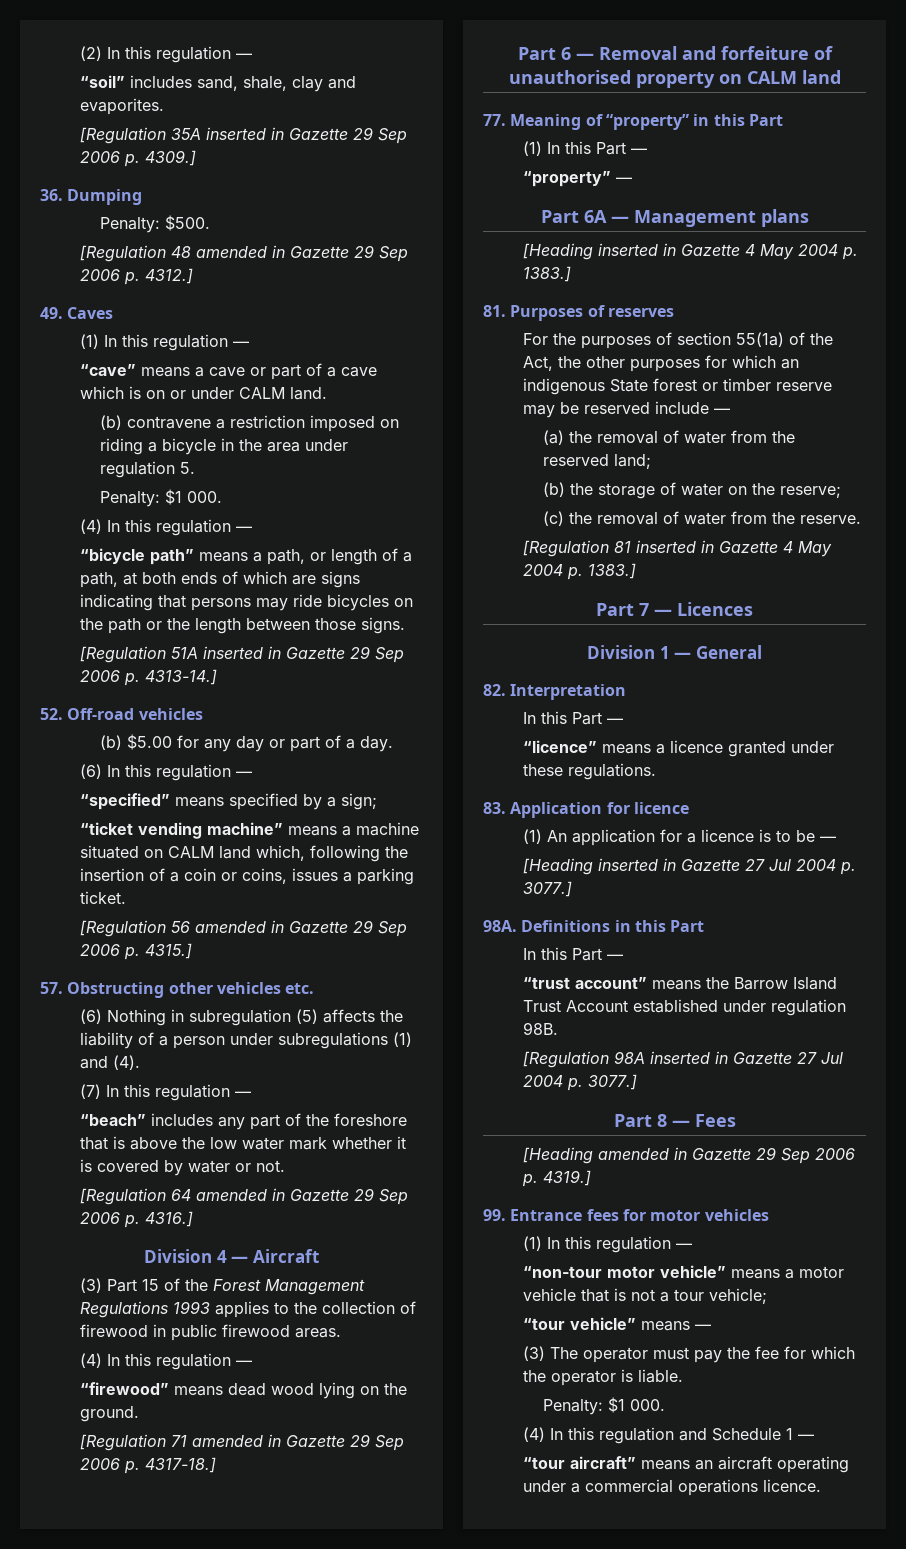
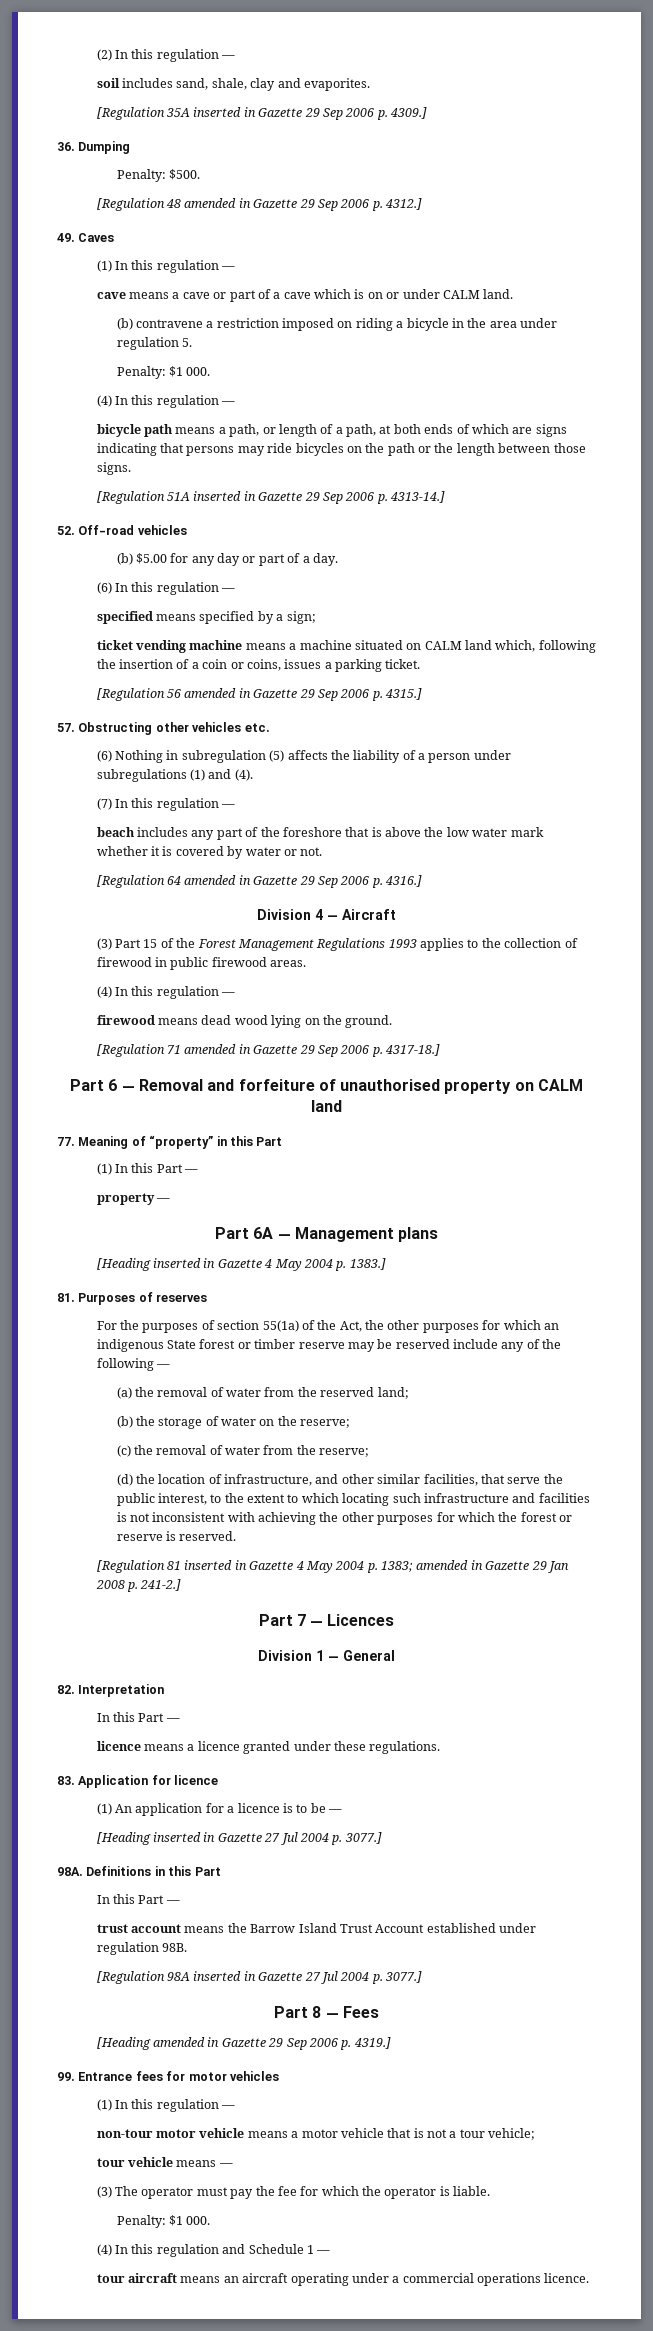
[80,75,126,88] “soil” -> [96,78,120,88] soil
[80,364,137,376] “cave” -> [96,292,126,299] cave
[80,548,195,565] “bicycle path” -> [96,424,174,437] bicycle path
[80,793,171,810] “specified” -> [96,611,153,624] specified
[80,822,284,839] “ticket vending machine” -> [96,640,243,653] ticket vending machine
[80,1114,147,1126] “beach” -> [96,827,135,837] beach
[80,1382,170,1395] “firewood” -> [96,1015,155,1025] firewood
[523,171,612,187] “property” -> [96,1193,155,1205] property
(710, 407) none -> [501,1339,562,1352] [96,1358,154,1371] any of the following
[800,515,862,524] reserve. -> [319,1448,370,1457] [116,1474,563,1486] [116,1493,590,1506] [116,1512,573,1525] [116,1531,237,1541] reserve; // (d) the location of infrastructure, and other similar facilities, that serve the public interest, to the extent to which locating such infrastructure and facilities is not inconsistent with achieving the other purposes for which the forest or reserve is reserved.
[588,563,637,579] 1383.] -> [381,1560,569,1573] [95,1579,182,1592] 1383; amended in Gazette 29 Jan 2008 p. 241-2.]
[523,740,598,753] “licence” -> [96,1741,141,1751] licence
[523,977,648,989] “trust account” -> [96,1924,182,1933] trust account
[523,1265,727,1278] “non-tour motor vehicle” -> [96,2128,245,2138] non-tour motor vehicle
[523,1317,637,1330] “tour vehicle” -> [96,2157,174,2167] tour vehicle
[523,1456,637,1469] “tour aircraft” -> [96,2273,178,2283] tour aircraft

